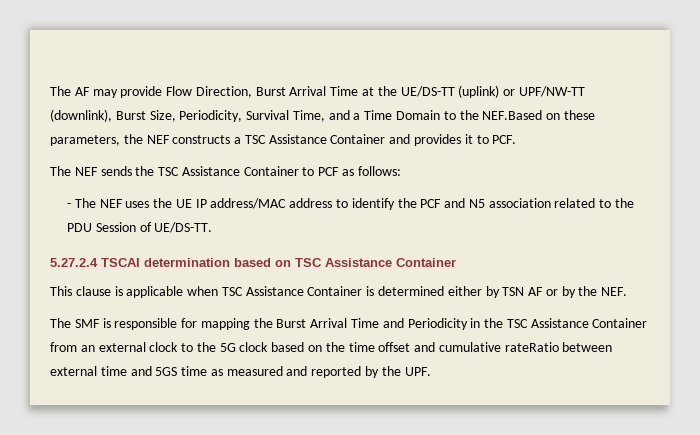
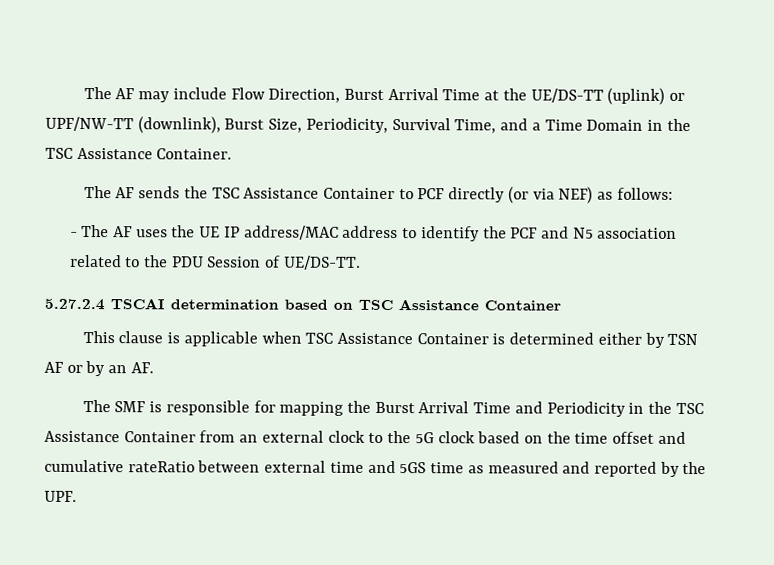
[120,86,163,98] provide -> [172,87,227,100] include
[443,110,595,120] [50,134,517,146] [50,166,98,176] to the NEF.Based on these parameters, the NEF constructs a TSC Assistance Container and provides it to PCF. // The NEF -> [646,118,691,132] [45,147,233,160] [83,185,136,199] in the TSC Assistance Container. // The AF
(340, 171) none -> [448,186,594,204] directly (or via NEF)
[99,199,123,208] NEF -> [112,226,133,238] AF
[578,286,628,296] the NEF. -> [108,362,154,374] an AF.

